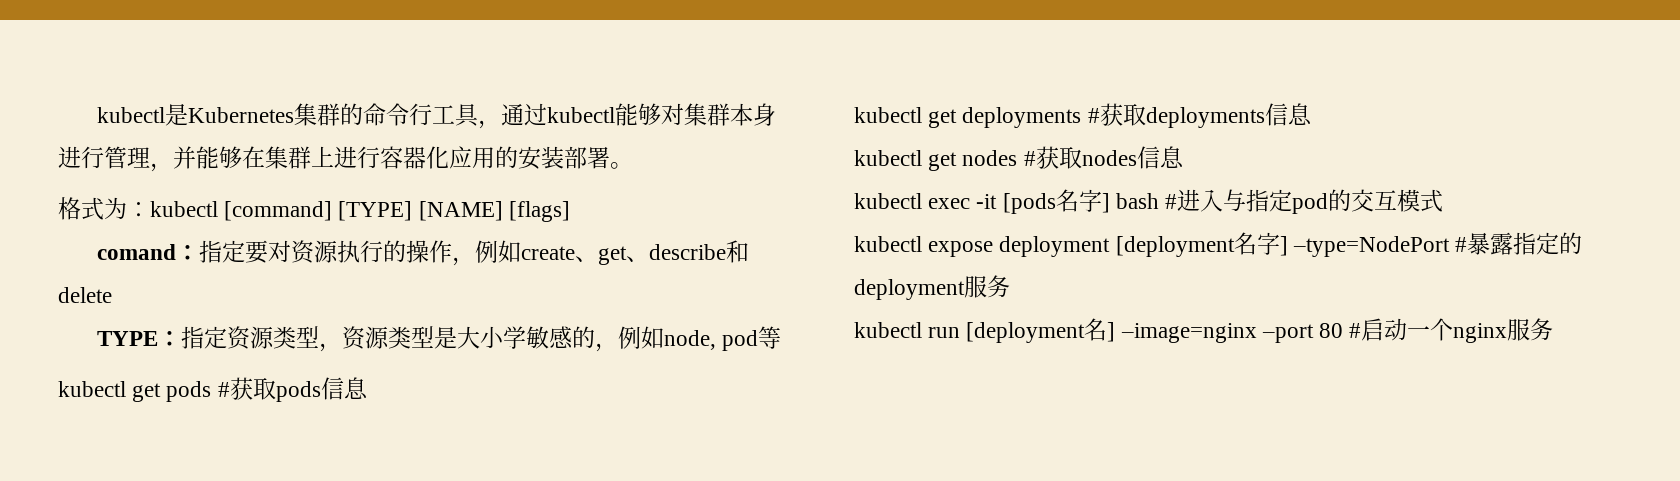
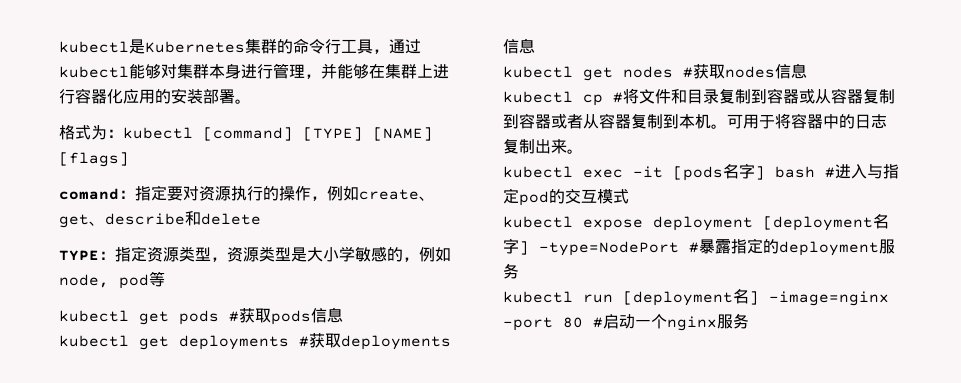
(1184, 157) none -> [503,88,895,106] [503,113,887,129] [503,139,583,154] // kubectl cp #将文件和目录复制到容器或从容器复制到容器或者从容器复制到本机。可用于将容器中的日志复制出来。

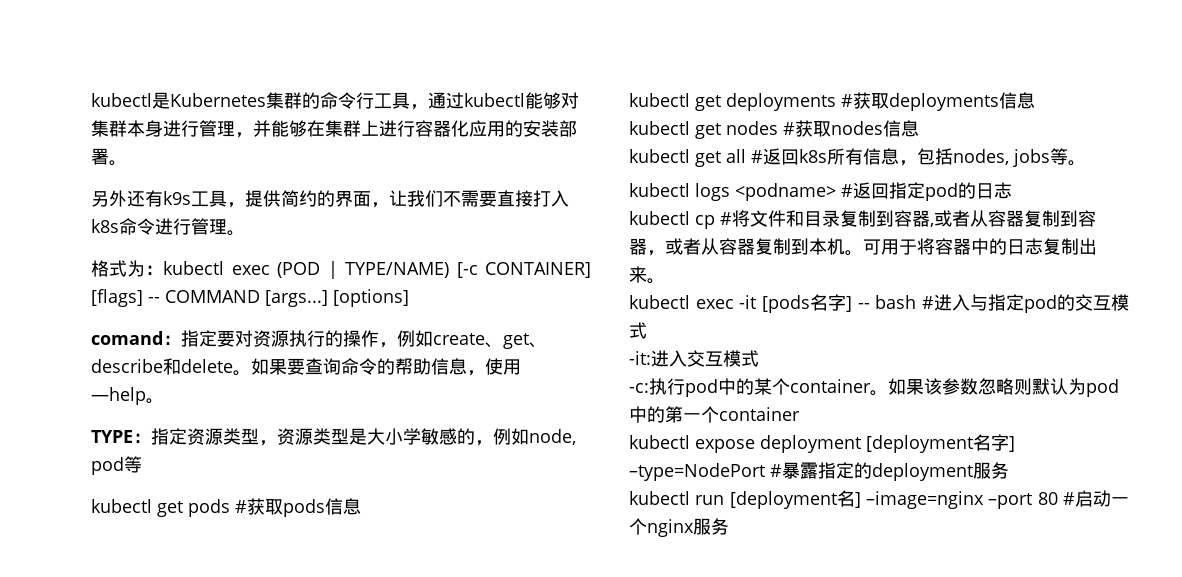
[59,125,433,141] [59,152,129,167] 格式为：kubectl [command] [TYPE] [NAME] [flags] -> [91,190,569,208] [91,218,245,236] [91,260,592,279] [91,289,409,307] 另外还有k9s工具，提供简约的界面，让我们不需要直接打入k8s命令进行管理。 // 格式为：kubectl exec (POD | TYPE/NAME) [-c CONTAINER] [flags] -- COMMAND [args...] [options]
(261, 219) none -> [233,358,521,376] [91,387,164,405] 。如果要查询命令的帮助信息，使用—help。
(807, 71) none -> [629,148,1086,167] [629,182,1012,201] // kubectl get all #返回k8s所有信息，包括nodes, jobs等。 // kubectl logs <podname> #返回指定pod的日志
[799,89,815,104] 或 -> [930,210,970,227] ,或者
(551, 121) none -> [647,250,665,256] ，
(765, 173) none -> [857,303,870,309] --
(629, 196) none -> [629,350,759,367] [629,378,1119,397] [629,406,800,423] // -it:进入交互模式 // -c:执行pod中的某个container。如果该参数忽略则默认为pod中的第一个container

